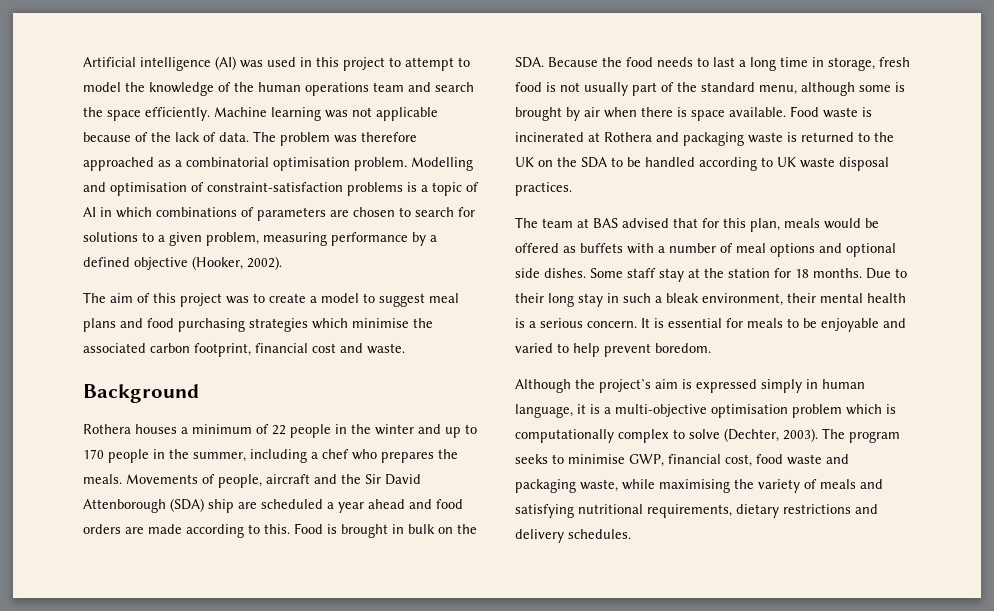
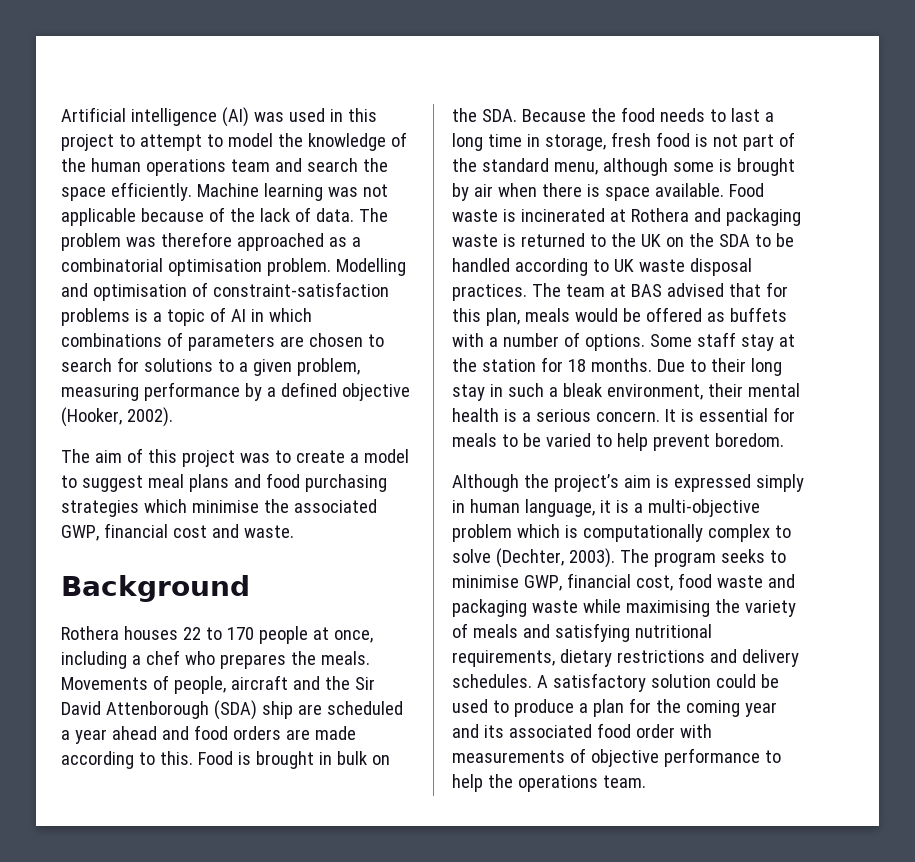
[150,343,251,357] carbon footprint, -> [61,525,99,541] GWP,
[181,424,477,438] [83,449,246,463] a minimum of 22 people in the winter and up to 170 people in the summer, -> [182,626,373,644] 22 to 170 people at once,
[584,82,628,96] usually -> (738, 140) none
(572, 189) // -> (527, 292) none
[736,243,896,257] [515,268,586,278] meal options and optional side dishes. -> [584,334,645,351] options.
[821,318,906,332] enjoyable and -> (541, 440) none
[711,404,788,418] optimisation -> (760, 508) none
[580,479,618,492] waste, -> [531,600,578,613] waste
(631, 534) none -> [536,673,779,692] [452,698,777,717] [452,723,712,738] [452,748,781,767] [452,774,646,792] A satisfactory solution could be used to produce a plan for the coming year and its associated food order with measurements of objective performance to help the operations team.

